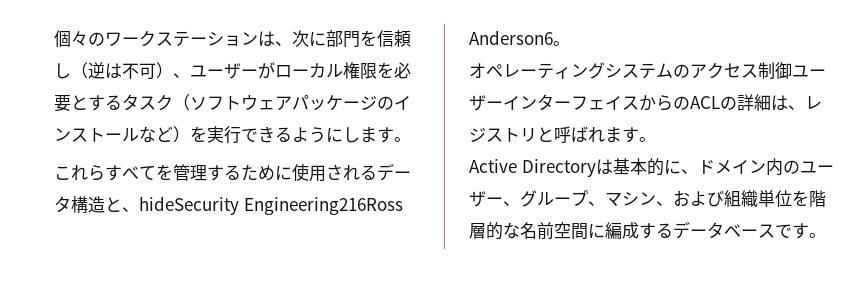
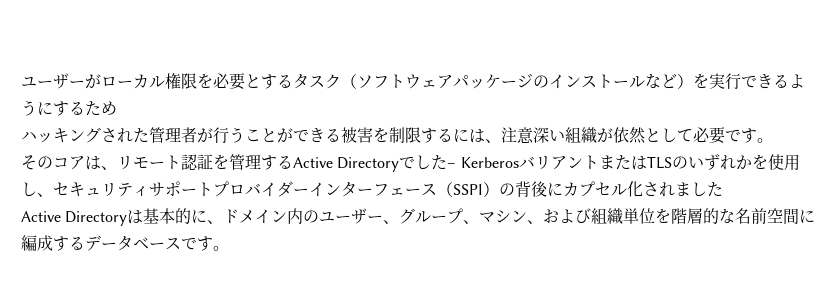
[54,30,411,48] [54,62,190,79] 個々のワークステーションは、次に部門を信頼し（逆は不可）、 -> (21, 81) none
[343,127,411,143] [54,163,411,182] [54,196,403,215] [469,30,570,46] [469,62,826,79] [469,94,822,111] [469,126,656,143] します。 // これらすべてを管理するために使用されるデータ構造と、hideSecurity Engineering216Ross Anderson6。 // オペレーティングシステムのアクセス制御ユーザーインターフェイスからのACLの詳細は、レジストリと呼ばれます。 -> [53,101,117,116] [21,127,773,144] [21,154,800,172] [21,181,723,198] するため // ハッキングされた管理者が行うことができる被害を制限するには、注意深い組織が依然として必要です。 // そのコアは、リモート認証を管理するActive Directoryでした– KerberosバリアントまたはTLSのいずれかを使用し、セキュリティサポートプロバイダーインターフェース（SSPI）の背後にカプセル化されました

